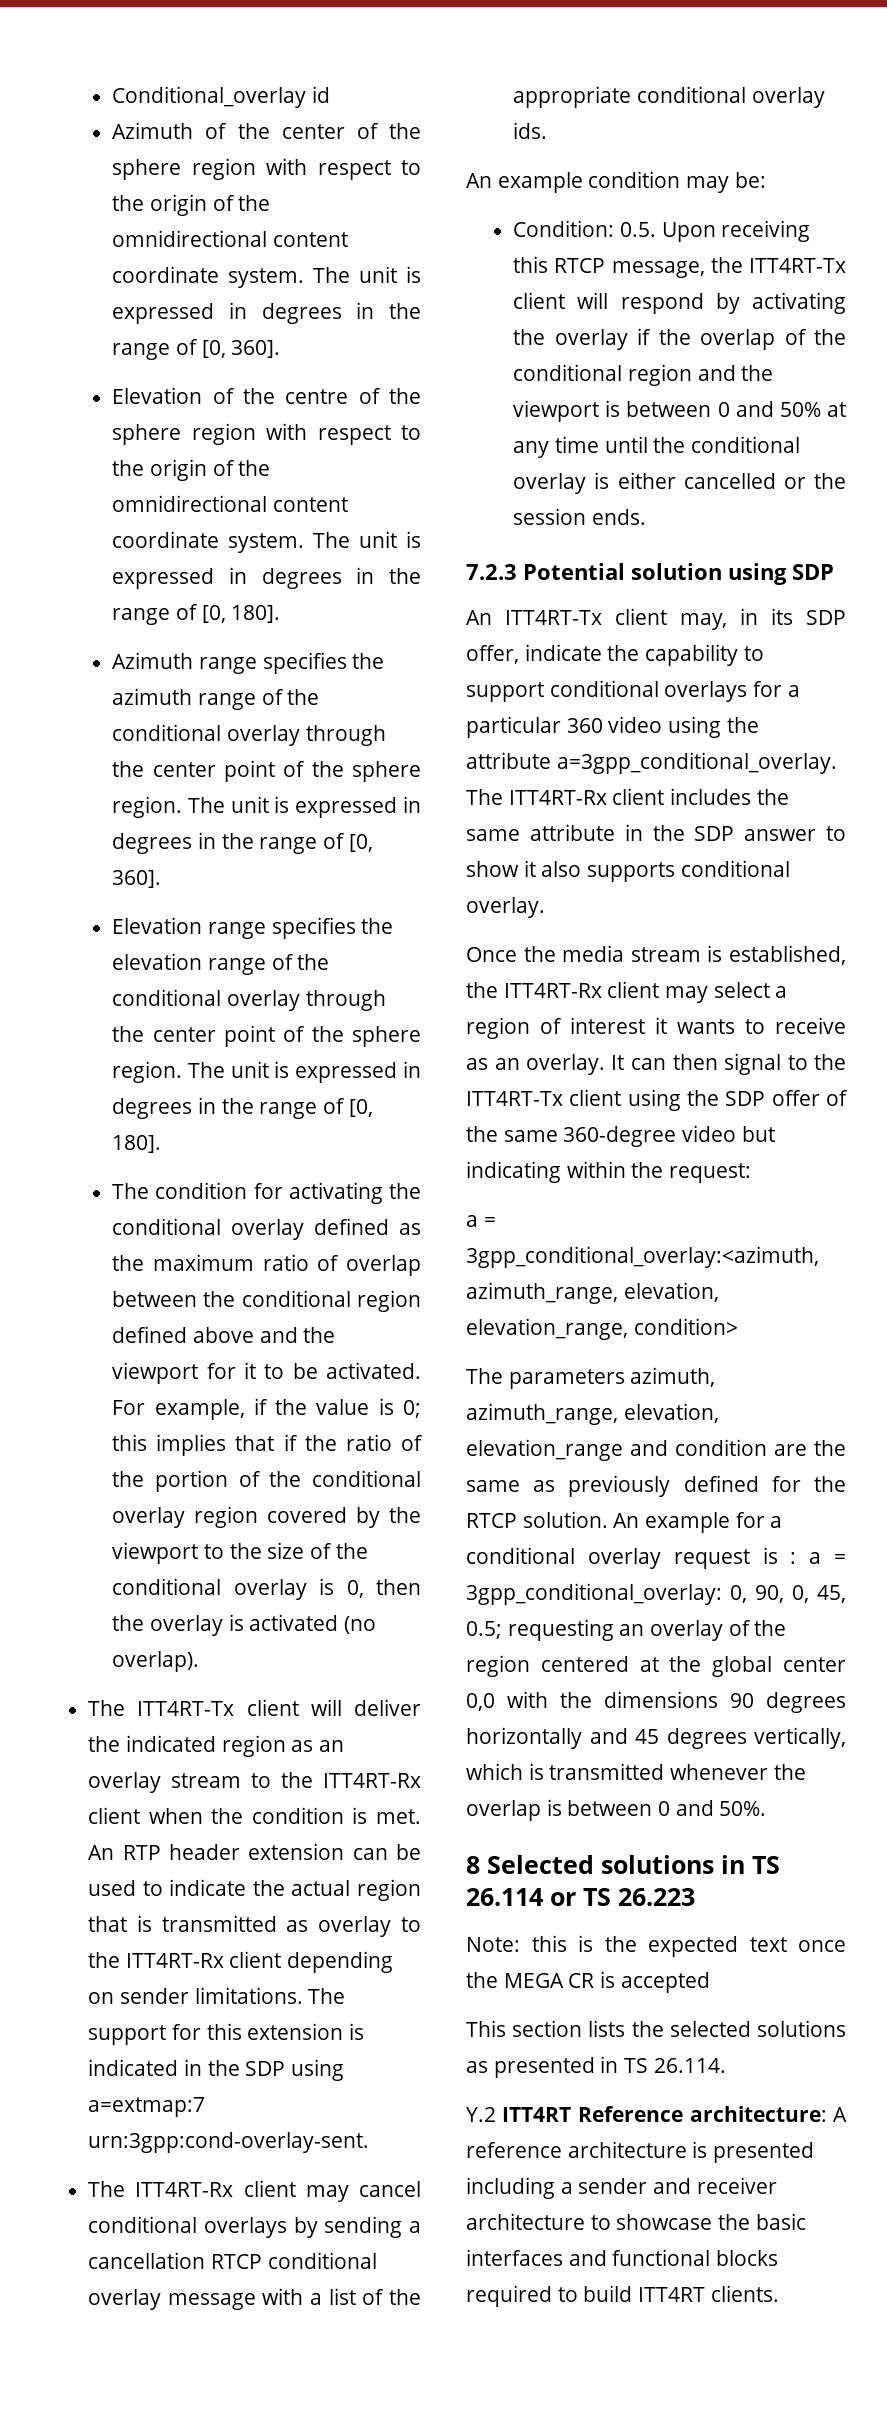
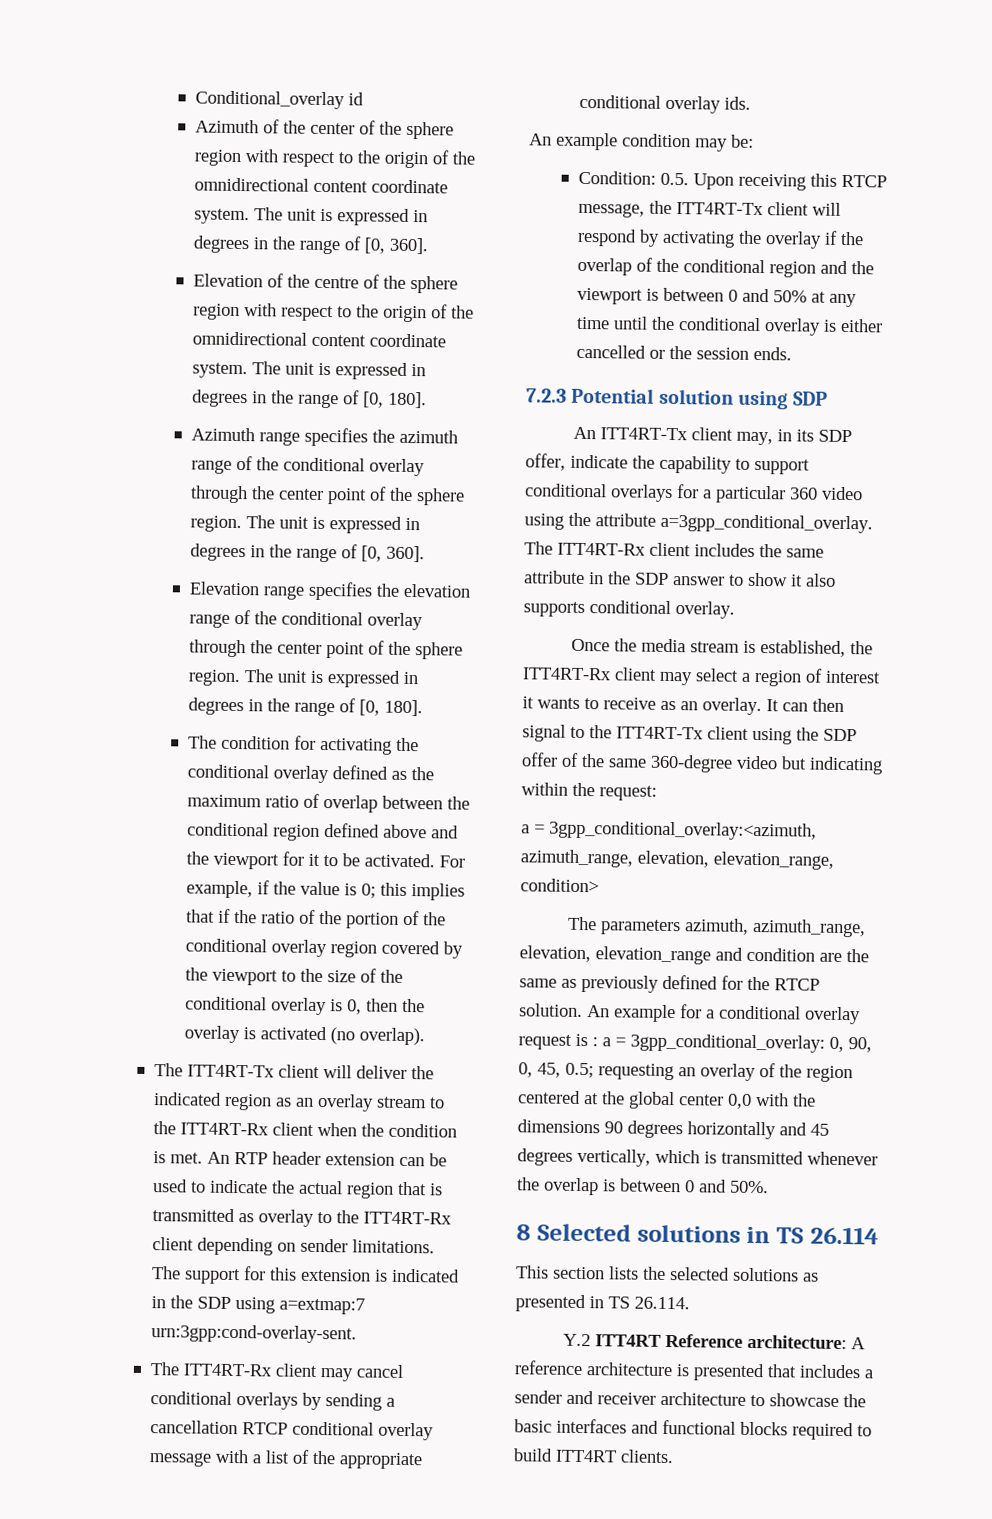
[550,1888,695,1906] [466,1935,846,1957] [466,1971,710,1993] or TS 26.223 // Note: this is the expected text once the MEGA CR is accepted -> (879, 1235) none
[466,2177,555,2199] including -> [767,1364,861,1379] that includes

